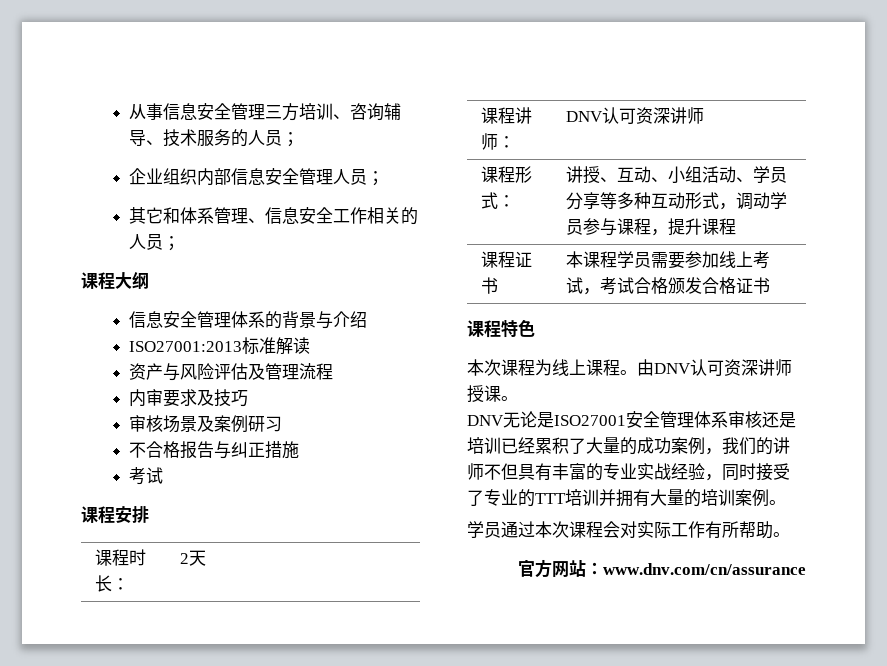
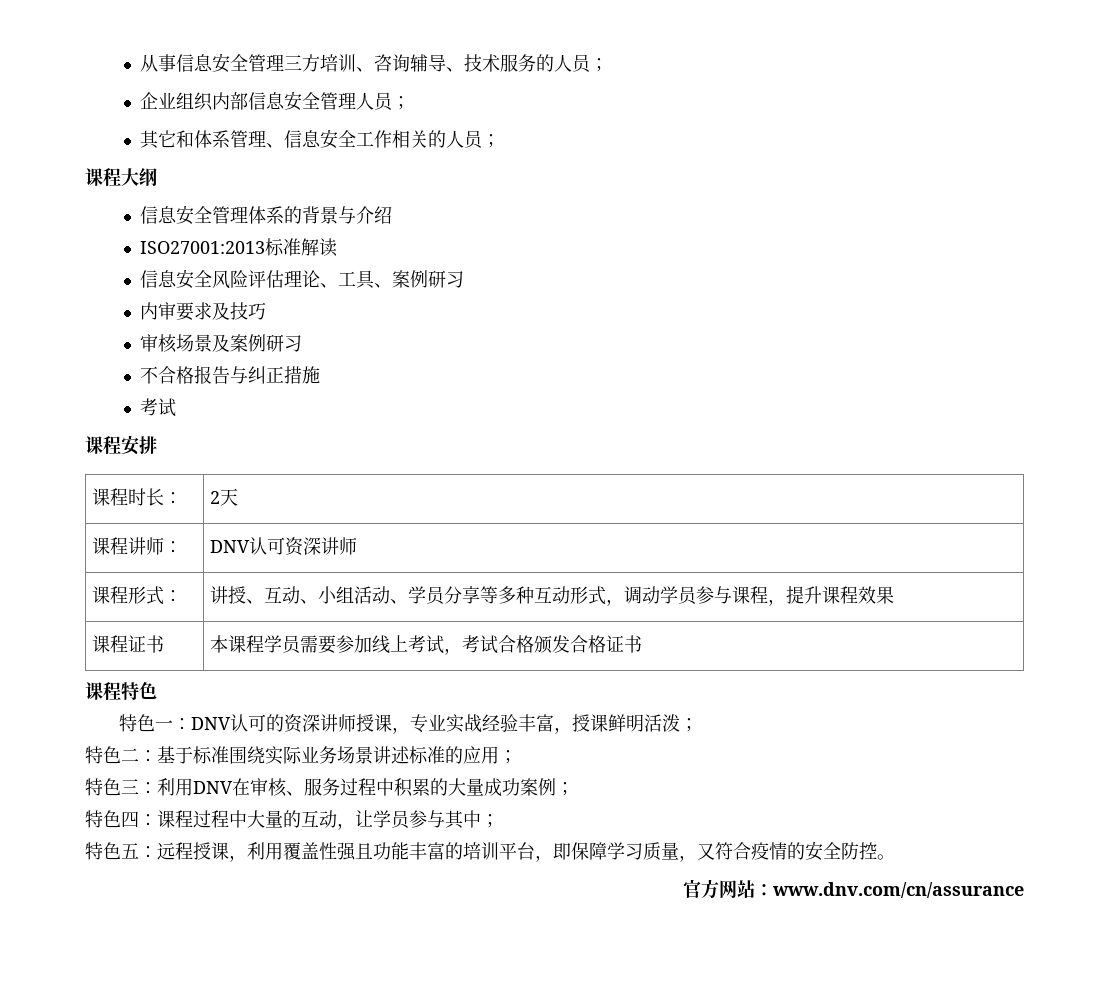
[129,363,334,381] 资产与风险评估及管理流程 -> [140,269,465,289] 信息安全风险评估理论、工具、案例研习
(736, 226) none -> [858,586,895,604] 效果
[467,359,724,376] 本次课程为线上课程。由DNV认可 -> [119,714,285,732] 特色一：DNV认可的
[501,396,518,401] [467,411,796,428] [467,437,790,455] [467,463,790,481] [467,489,786,507] [467,521,773,539] 。 // DNV无论是ISO27001安全管理体系审核还是培训已经累积了大量的成功案例，我们的讲师不但具有丰富的专业实战经验，同时接受了专业的TTT培训并拥有大量的培训案例。 // 学员通过本次课程会对实际工作有所帮助 -> [392,714,699,734] [85,746,517,765] [85,778,574,797] [85,810,499,830] [85,841,877,862] ，专业实战经验丰富，授课鲜明活泼； // 特色二：基于标准围绕实际业务场景讲述标准的应用； // 特色三：利用DNV在审核、服务过程中积累的大量成功案例； // 特色四：课程过程中大量的互动，让学员参与其中； // 特色五：远程授课，利用覆盖性强且功能丰富的培训平台，即保障学习质量，又符合疫情的安全防控

